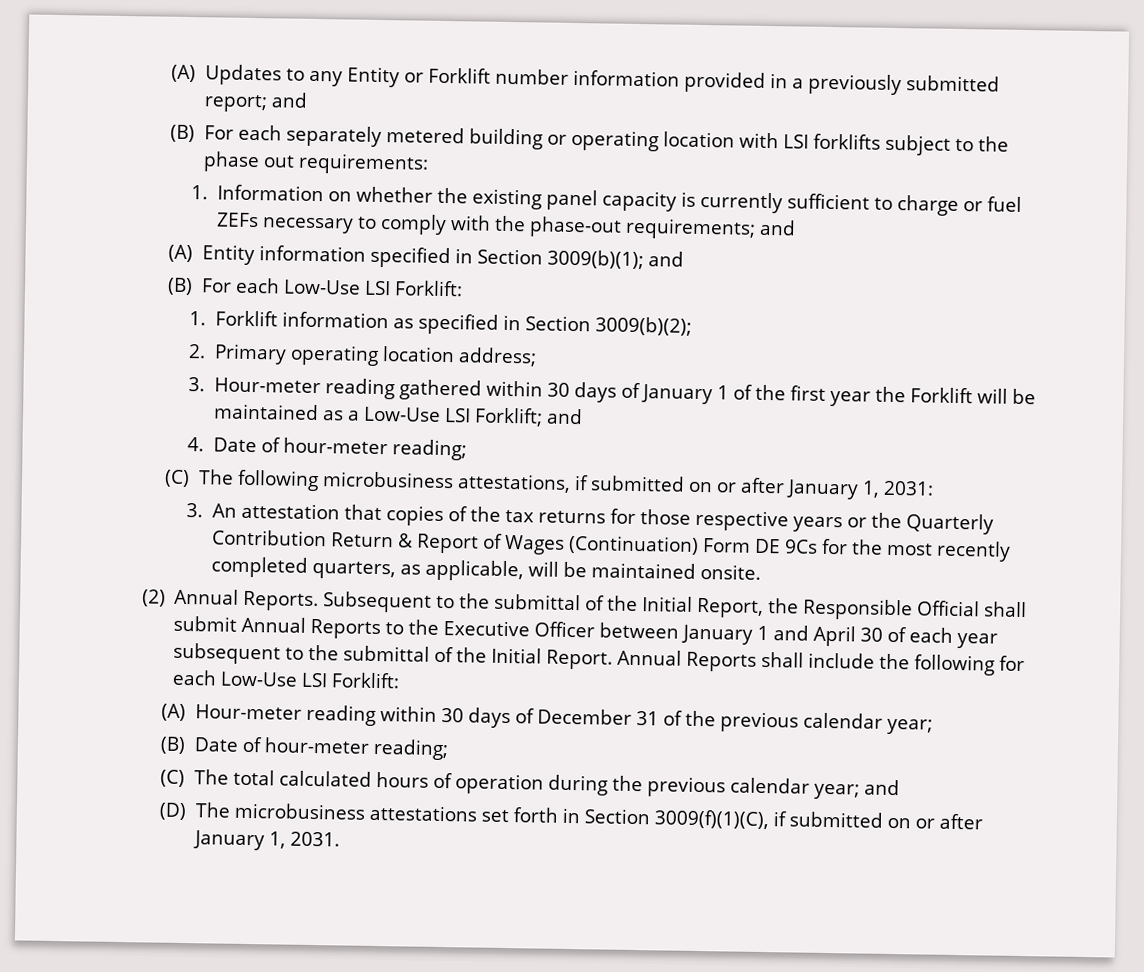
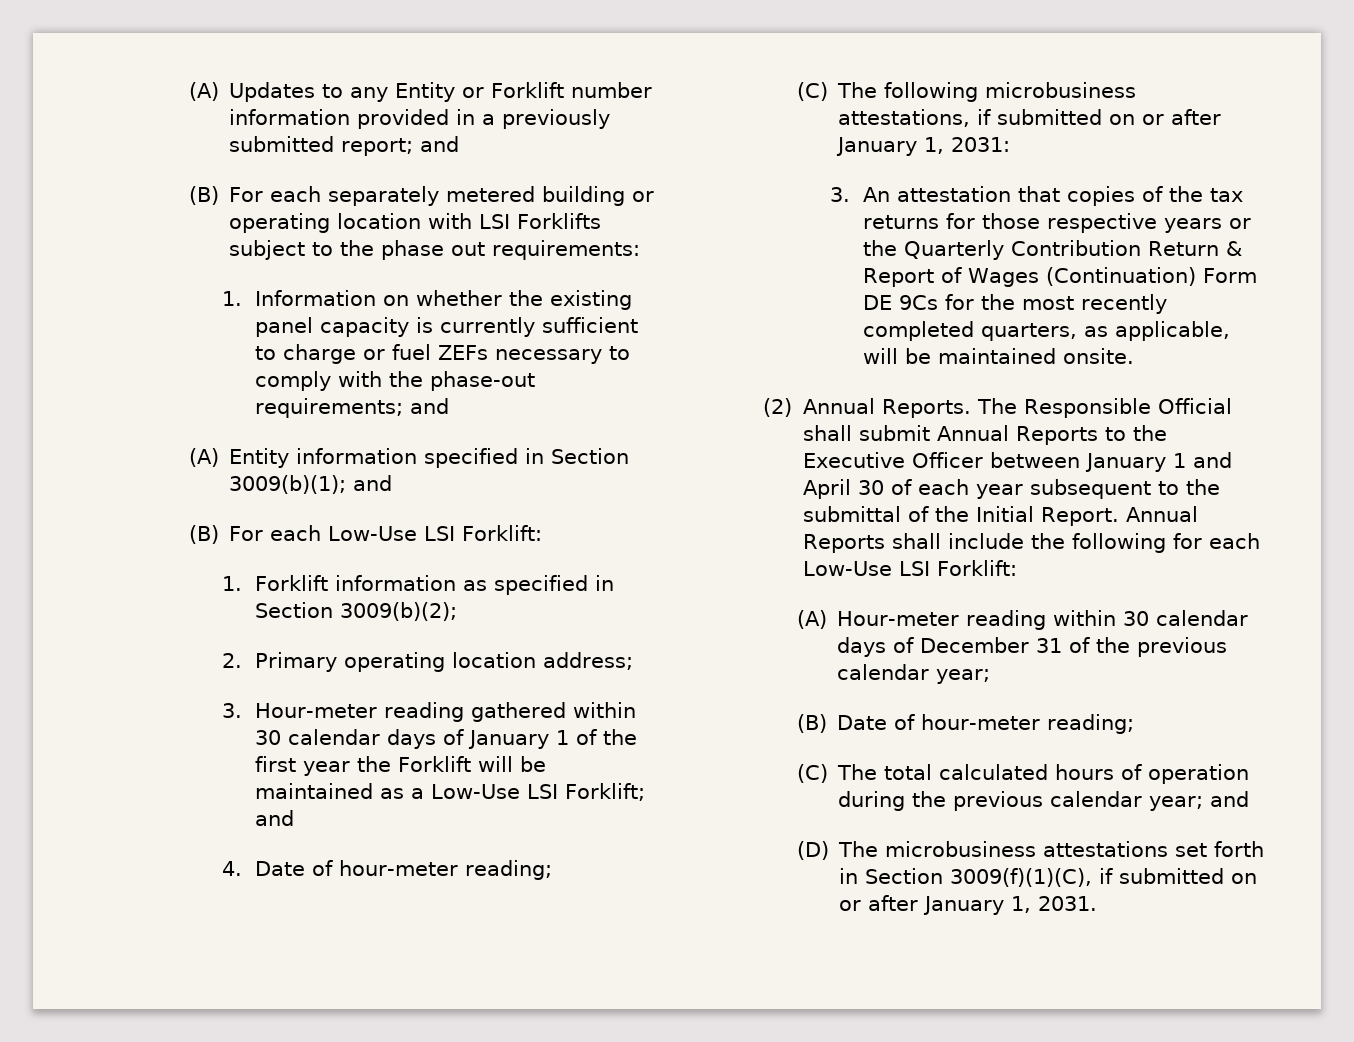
[812,133,881,150] forklifts -> [516,213,601,229] Forklifts
(570, 389) none -> [287,729,380,745] calendar
[322,591,799,618] Subsequent to the submittal of the Initial Report, the -> [976,398,1017,414] The
(464, 715) none -> [1155,610,1248,626] calendar

